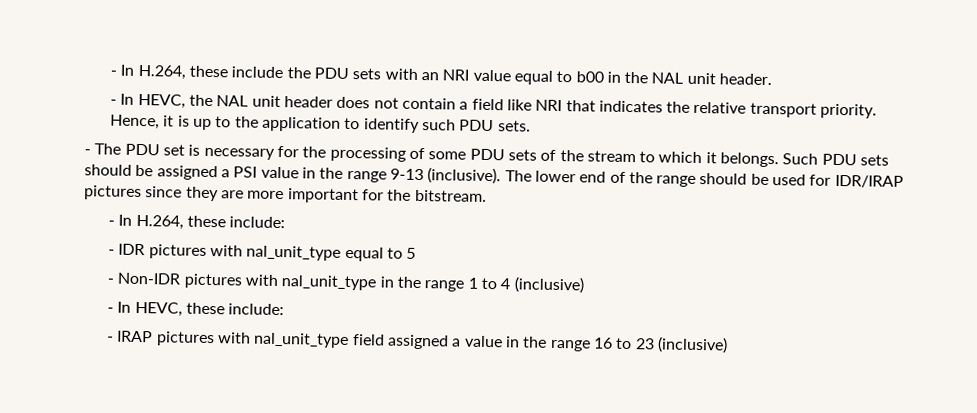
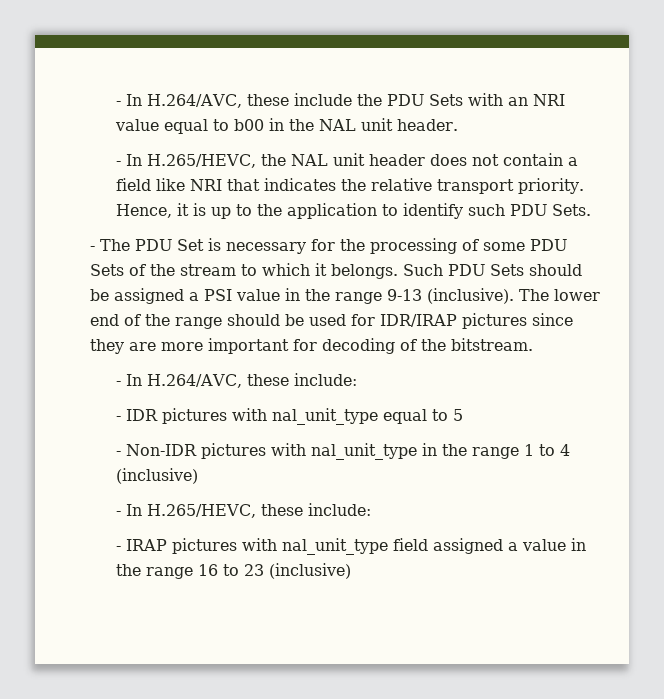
[110,64,186,80] - In H.264, -> [115,94,242,108] - In H.264/AVC,
[352,68,382,80] sets -> [428,94,463,106] Sets
[137,93,186,109] HEVC, -> [146,154,256,168] H.265/HEVC,
[497,120,531,132] sets. -> [551,204,591,216] Sets.
[162,144,185,156] set -> [176,239,204,251] Set
[507,149,537,161] sets -> [89,264,124,276] Sets
[860,154,890,166] sets -> [489,264,524,276] Sets
(384, 195) none -> [321,338,417,354] decoding of
[135,214,184,230] H.264, -> [146,374,242,388] H.264/AVC,
[134,301,183,317] HEVC, -> [146,504,256,518] H.265/HEVC,

